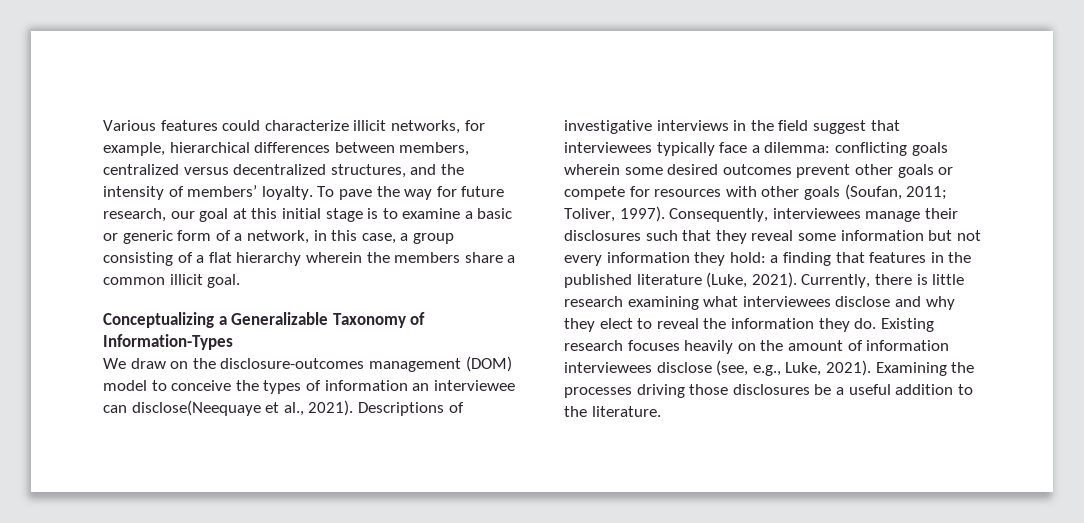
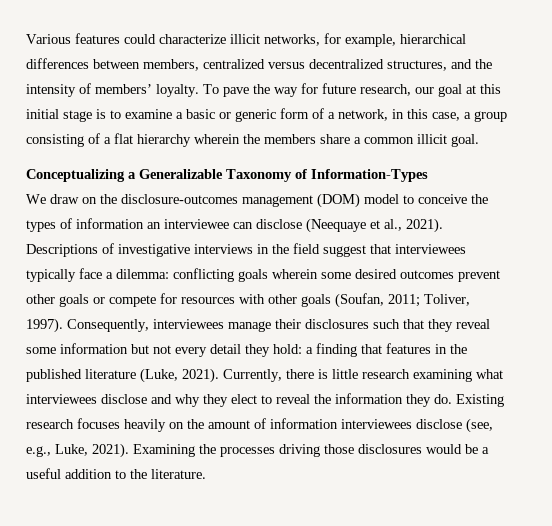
[131,400,261,416] disclose(Neequaye -> [256,218,366,233] disclose (Neequaye
[606,252,690,263] information -> [210,344,241,354] detail
(810, 389) none -> [426,444,462,454] would

